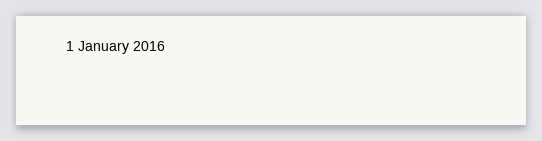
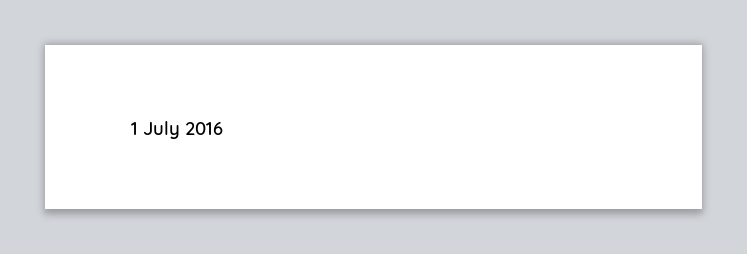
[78,41,129,54] January -> [143,121,180,139] July

